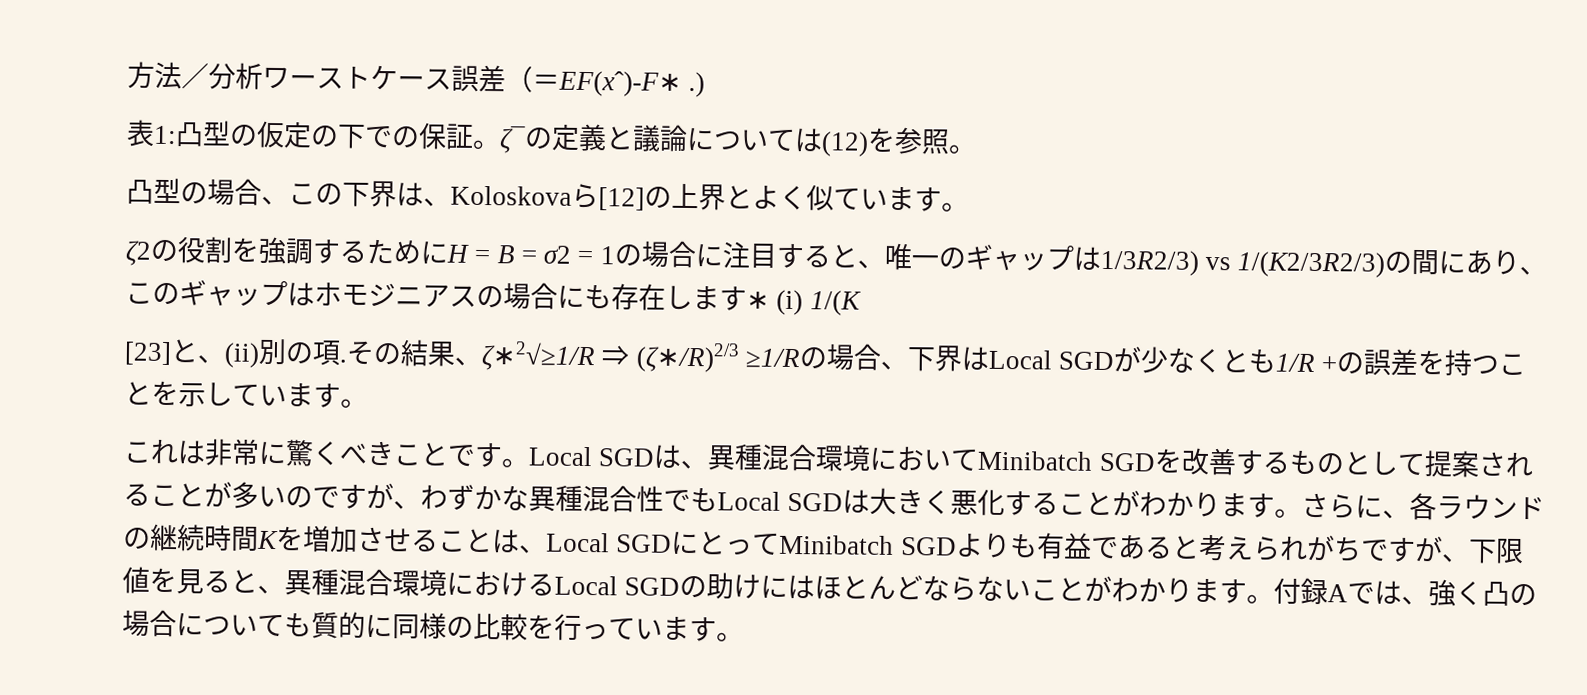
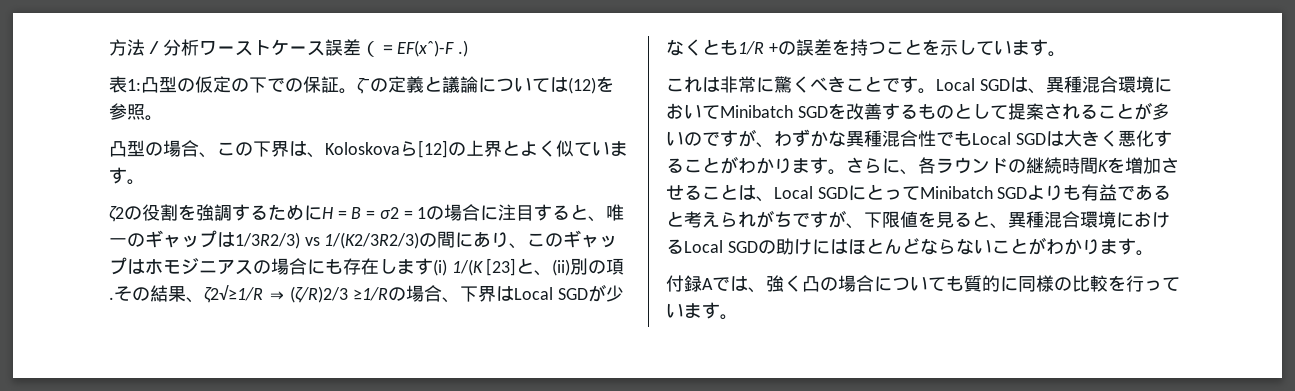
[558,70,682,97] EF(xˆ)-F∗ -> [397,40,454,57] EF(xˆ)-F
[746,291,770,309] ∗ -> (433, 266) none
(862, 303) // -> (483, 267) none
[481,341,740,373] ζ∗2√≥1/R ⇒ (ζ∗/R)2/3 -> [204,285,349,303] ζ2√≥1/R ⇒ (ζ/R)2/3
(1275, 599) none -> (1154, 253) //

